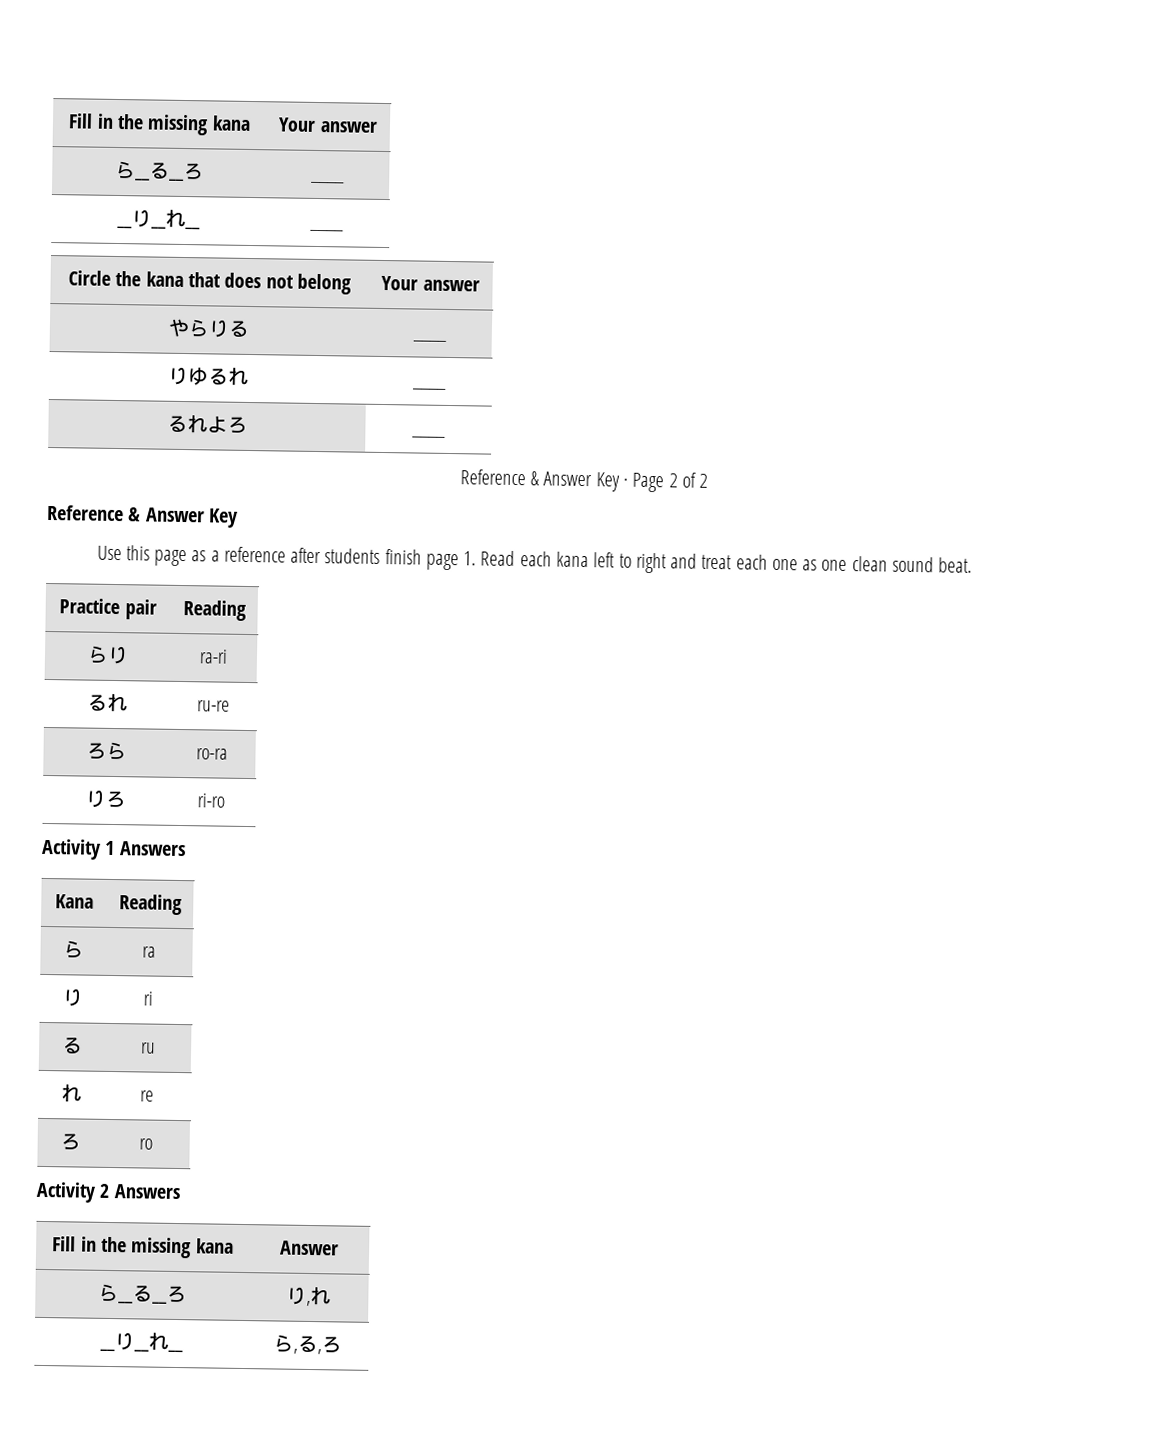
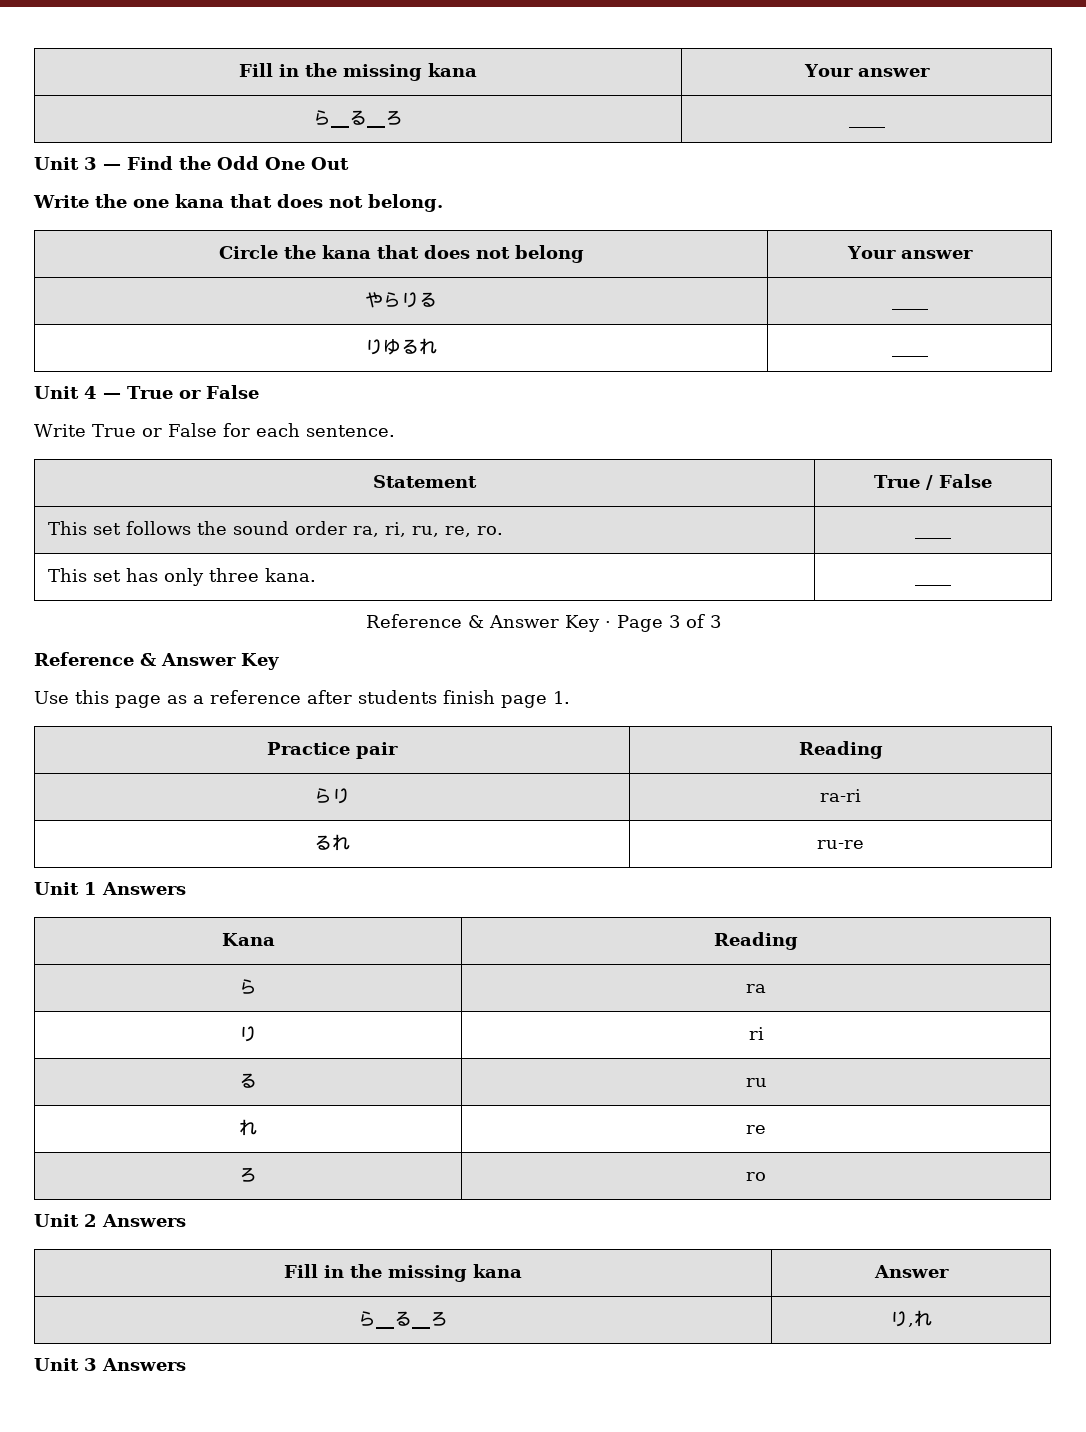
[115,209,200,230] [309,227,344,232] // __り__れ__ | ____ -> [34,156,349,170] [33,194,443,212] // Unit 3 — Find the Odd One Out // Write the one kana that does not belong.
[167,415,248,434] // るれよろ -> [34,385,259,399] [34,423,395,437] [373,475,477,488] [874,474,992,490] [47,521,503,537] [915,535,951,539] [47,568,316,586] // Unit 4 — True or False // Write True or False for each sentence. // Statement | True / False // This set follows the sound order ra, ri, ru, re, ro. | ____ // This set has only three kana.
[668,472,709,488] 2 of 2 -> [668,614,721,628] 3 of 3
[480,550,973,574] Read each kana left to right and treat each one as one clean sound beat. -> (570, 697) none
[85,741,127,760] [196,748,228,760] [84,789,126,808] [197,793,225,808] [41,838,101,860] // ろら | ro-ra // りろ | ri-ro // Activity -> [34,882,79,895] // Unit
[36,1181,96,1203] Activity -> [34,1214,79,1227] Unit
[98,1332,183,1353] [273,1334,342,1355] // __り__れ__ | ら,る,ろ -> [34,1358,186,1371] // Unit 3 Answers

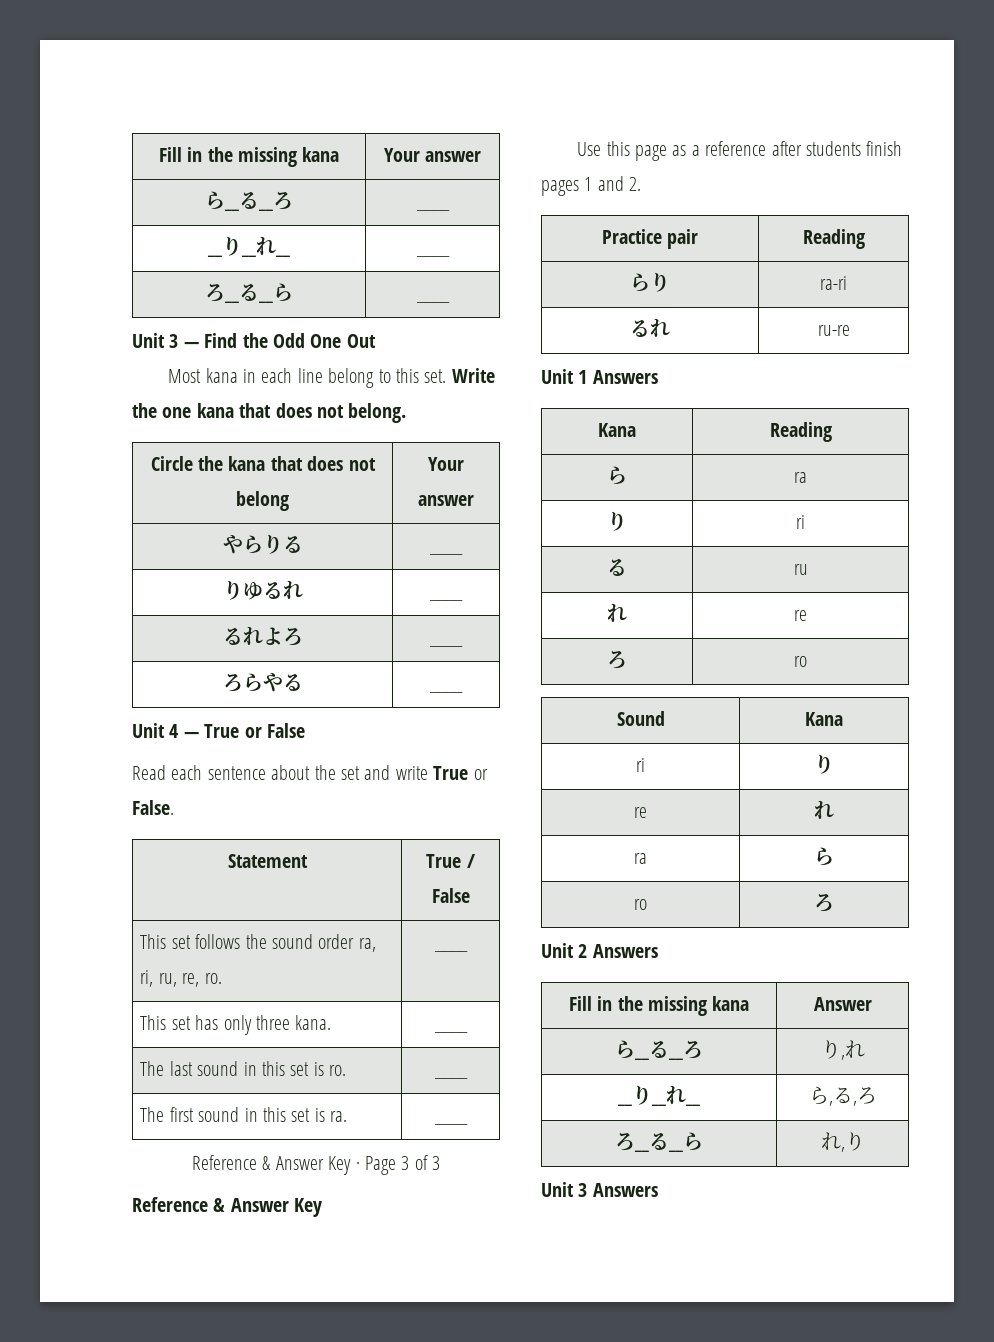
(885, 126) none -> [207,236,290,257] [415,254,450,257] [205,283,293,303] [415,300,450,303] // __り__れ__ | ____ // ろ__る__ら | ____
(349, 163) none -> [168,368,447,388] Most kana in each line belong to this set.
(928, 355) none -> [222,626,303,646] [429,644,463,647] [222,672,303,692] [429,690,463,693] // るれよろ | ____ // ろらやる | ____
[34,423,395,437] Write True or False for each sentence. -> [132,765,488,780] [132,800,174,815] Read each sentence about the set and write True or False.
(951, 584) none -> [140,1061,347,1076] [433,1076,468,1079] [140,1107,348,1122] [433,1122,468,1125] // The last sound in this set is ro. | ____ // The first sound in this set is ra. | ____
[501,691,570,708] page 1. -> [541,176,642,196] pages 1 and 2.
(766, 1176) none -> [616,711,665,726] [805,712,843,726] [636,758,645,772] [814,754,834,774] [634,807,647,818] [814,800,834,819] [634,853,647,864] [814,847,834,866] [634,899,647,910] [814,893,834,912] // Sound | Kana // ri | り // re | れ // ra | ら // ro | ろ
(932, 1318) none -> [617,1085,700,1106] [808,1086,877,1106] [615,1132,703,1152] [820,1132,865,1152] // __り__れ__ | ら,る,ろ // ろ__る__ら | れ,り

